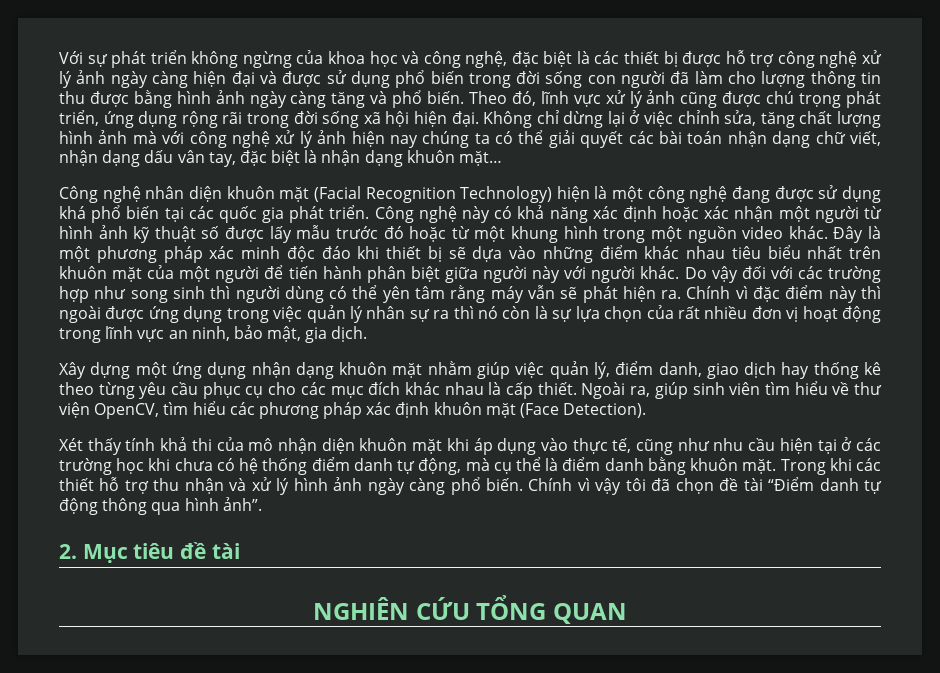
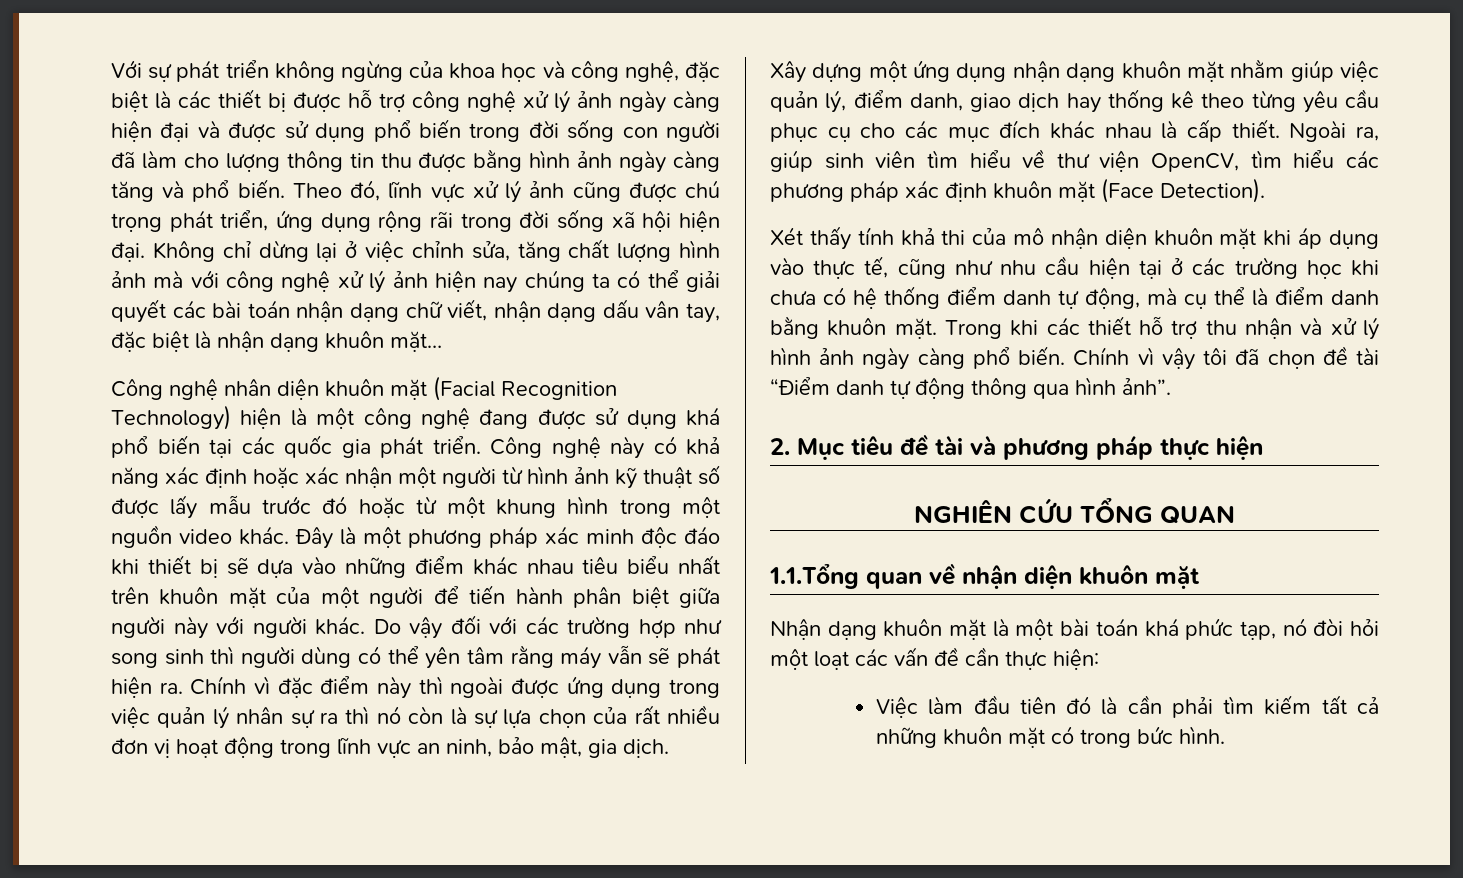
(240, 551) none -> [970,435,1263,460] và phương pháp thực hiện
(627, 613) none -> [769,563,1200,589] [770,618,1379,640] [770,647,1099,670] [876,695,1380,718] [876,726,1226,748] // 1.1.Tổng quan về nhận diện khuôn mặt // Nhận dạng khuôn mặt là một bài toán khá phức tạp, nó đòi hỏi một loạt các vấn đề cần thực hiện: // Việc làm đầu tiên đó là cần phải tìm kiếm tất cả những khuôn mặt có trong bức hình.

